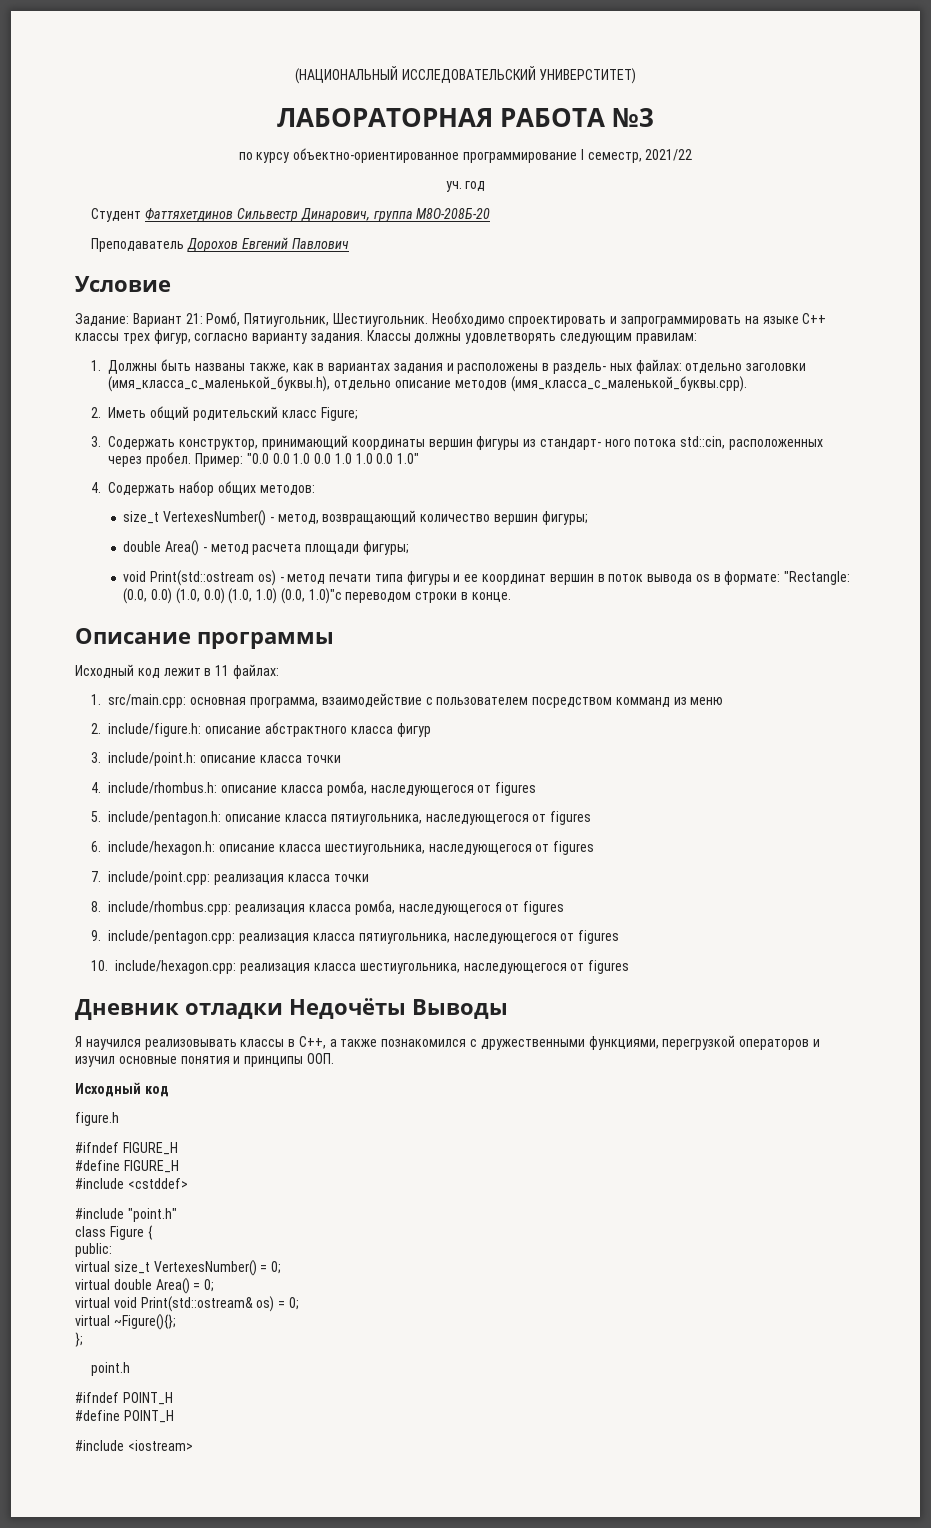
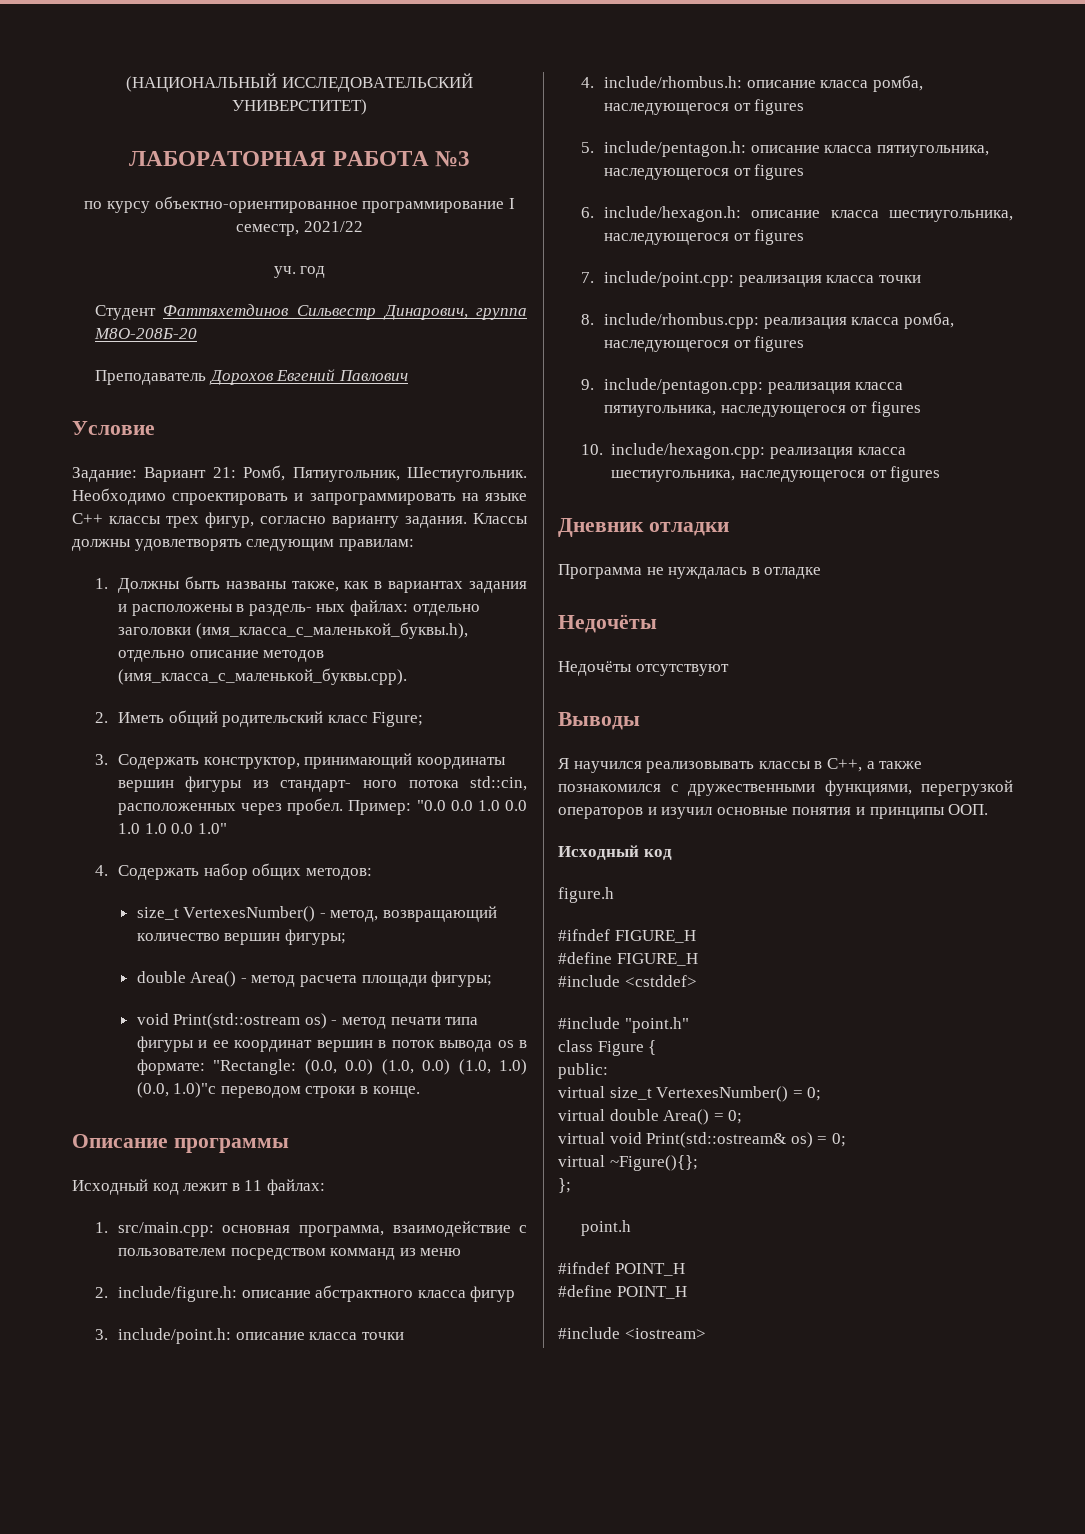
[289,998,406,1019] Недочёты -> [558,564,822,579] [558,614,657,633] [558,661,729,676] // Программа не нуждалась в отладке // Недочёты // Недочёты отсутствуют //

